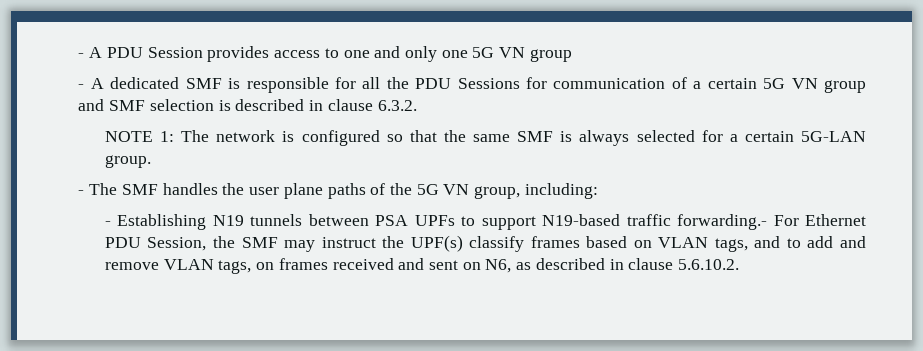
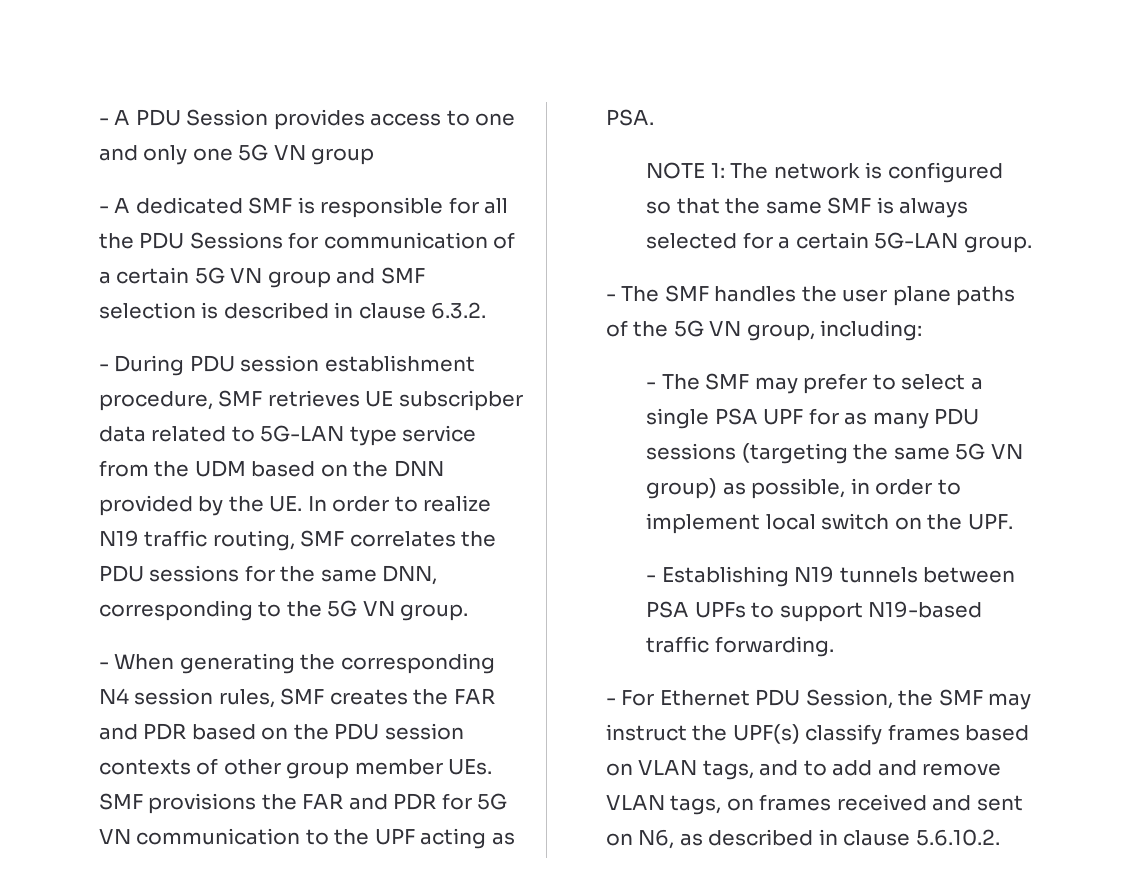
(417, 105) none -> [98,355,475,376] [98,390,523,411] [98,425,477,446] [98,460,444,477] [98,495,492,516] [98,530,497,551] [98,565,438,585] [98,600,469,621] [98,653,495,674] [98,688,495,708] [98,723,464,740] [98,758,493,779] [98,793,508,814] [98,828,515,849] [605,109,654,126] // - During PDU session establishment procedure, SMF retrieves UE subscripber data related to 5G-LAN type service from the UDM based on the DNN provided by the UE. In order to realize N19 traffic routing, SMF correlates the PDU sessions for the same DNN, corresponding to the 5G VN group. // - When generating the corresponding N4 session rules, SMF creates the FAR and PDR based on the PDU session contexts of other group member UEs. SMF provisions the FAR and PDR for 5G VN communication to the UPF acting as PSA.
(598, 191) none -> [646,373,983,394] [646,408,980,429] [646,443,1023,464] [646,478,961,499] [646,513,1013,534] // - The SMF may prefer to select a single PSA UPF for as many PDU sessions (targeting the same 5G VN group) as possible, in order to implement local switch on the UPF.
[677,214,768,230] forwarding.- -> [714,636,834,657] [605,698,616,705] forwarding. // -

